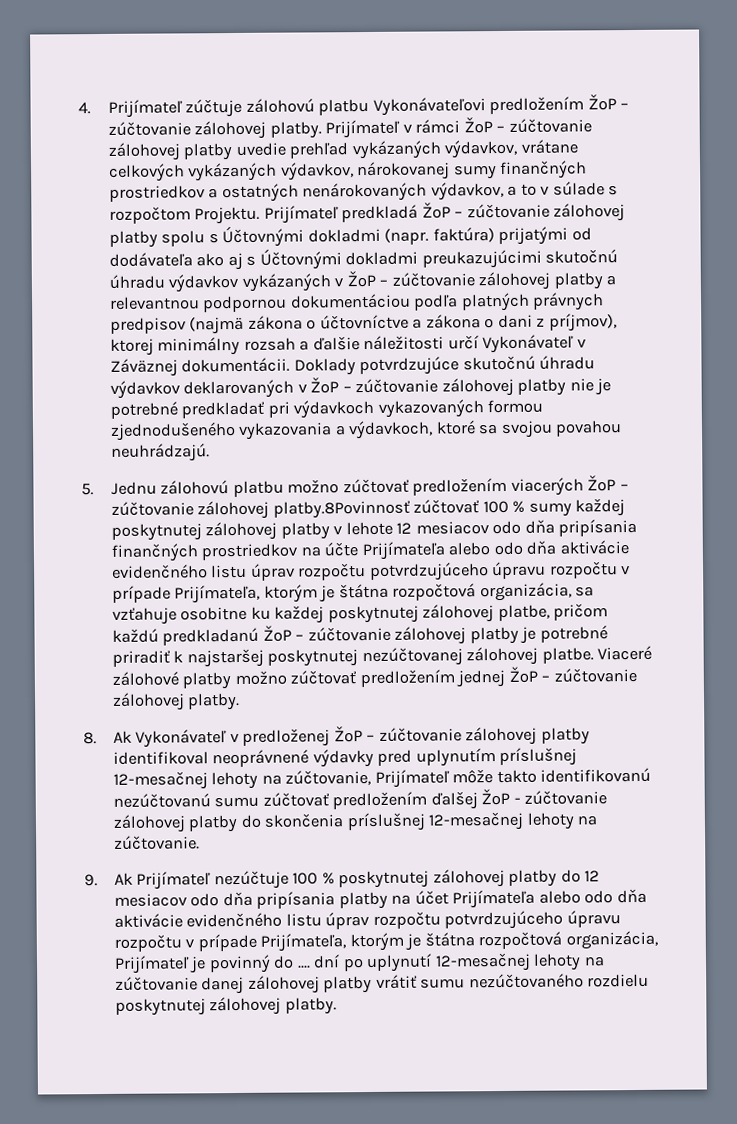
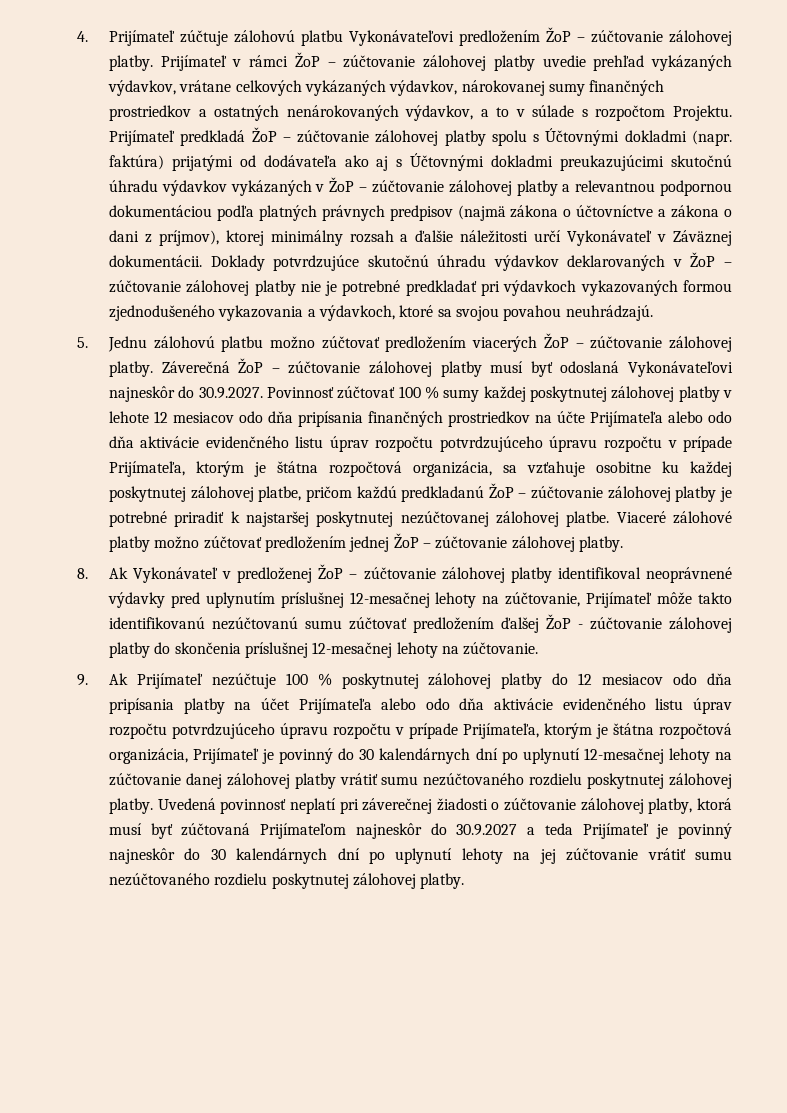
[272,500,411,519] platby.8Povinnosť -> [108,358,734,377] [108,386,334,402] platby. Záverečná ŽoP – zúčtovanie zálohovej platby musí byť odoslaná Vykonávateľovi najneskôr do 30.9.2027. Povinnosť
[297,965,311,969] .... -> [359,748,471,764] 30 kalendárnych
(337, 1006) none -> [157,798,732,814] [108,823,733,839] [108,848,732,864] [108,873,465,889] Uvedená povinnosť neplatí pri záverečnej žiadosti o zúčtovanie zálohovej platby, ktorá musí byť zúčtovaná Prijímateľom najneskôr do 30.9.2027 a teda Prijímateľ je povinný najneskôr do 30 kalendárnych dní po uplynutí lehoty na jej zúčtovanie vrátiť sumu nezúčtovaného rozdielu poskytnutej zálohovej platby.

